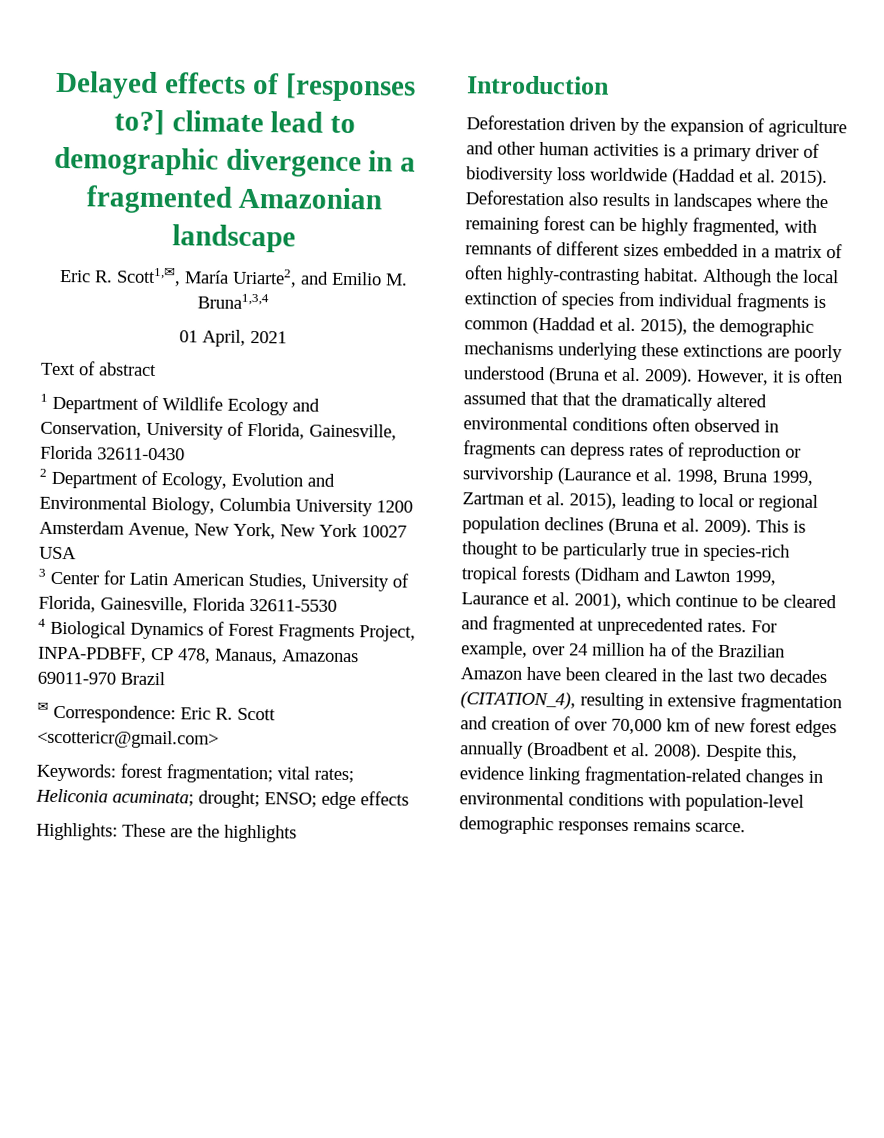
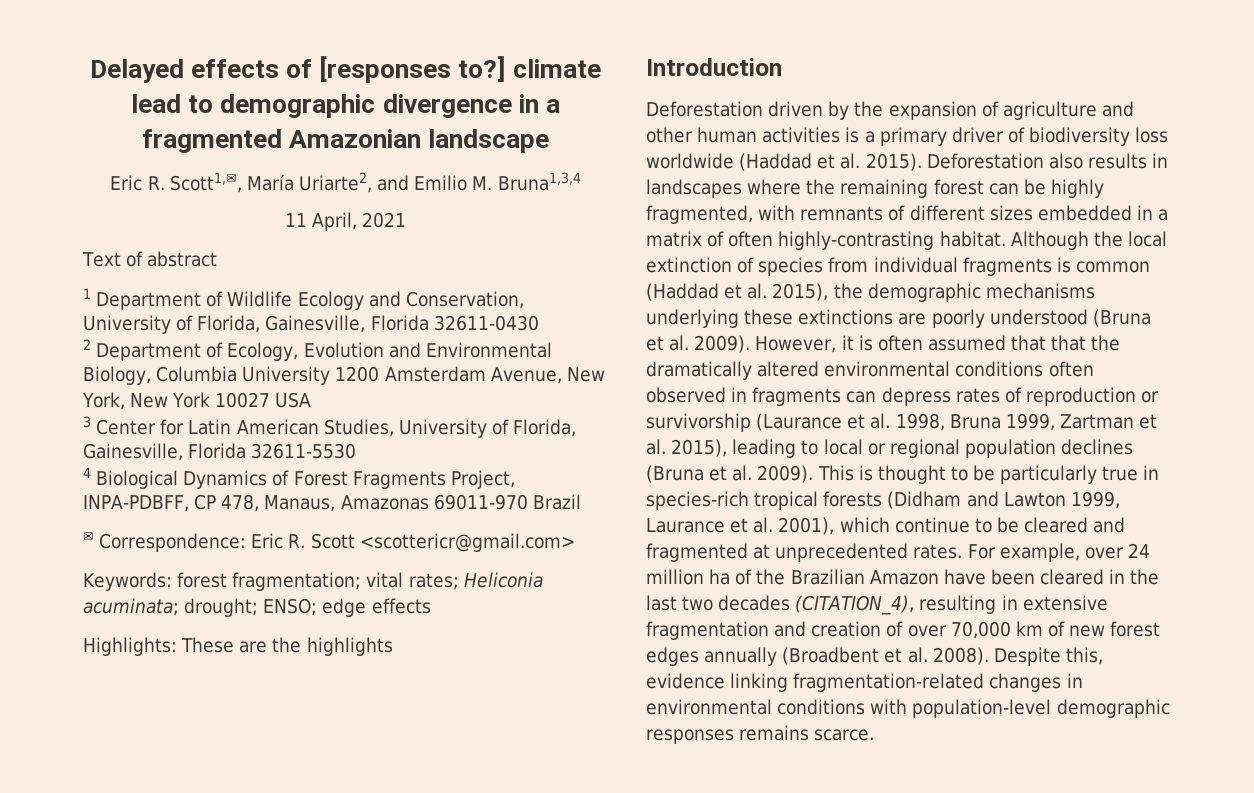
[179,330,198,343] 01 -> [284,213,307,227] 11

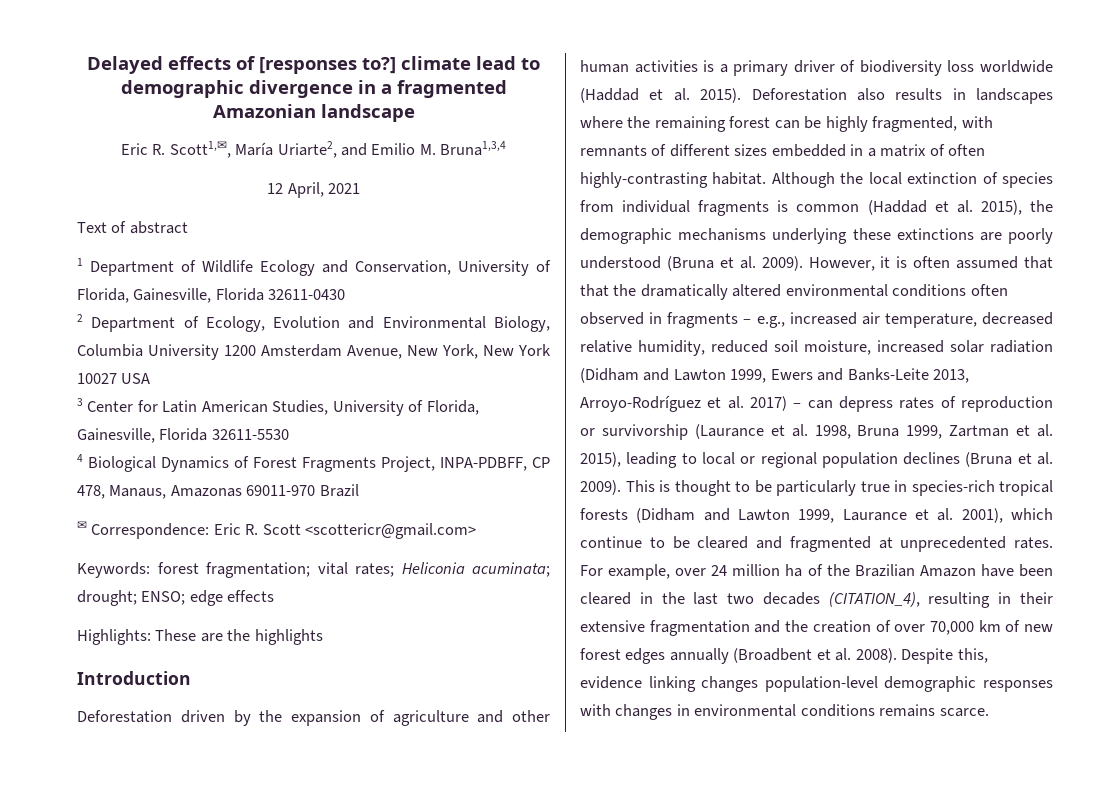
[284,213,307,227] 11 -> [267,183,284,194] 12
(842, 396) none -> [743,312,1053,328] [580,340,1053,356] [580,368,970,383] [580,395,802,412] – e.g., increased air temperature, decreased relative humidity, reduced soil moisture, increased solar radiation (Didham and Lawton 1999, Ewers and Banks-Leite 2013, Arroyo-Rodríguez et al. 2017) –
(1018, 602) none -> [1020,592,1053,604] their
(807, 629) none -> [785,620,809,632] the
[793,673,1083,692] [646,699,1170,718] [646,729,734,744] fragmentation-related changes in environmental conditions with population-level demographic responses -> [701,676,1053,692] [580,704,875,720] changes population-level demographic responses with changes in environmental conditions

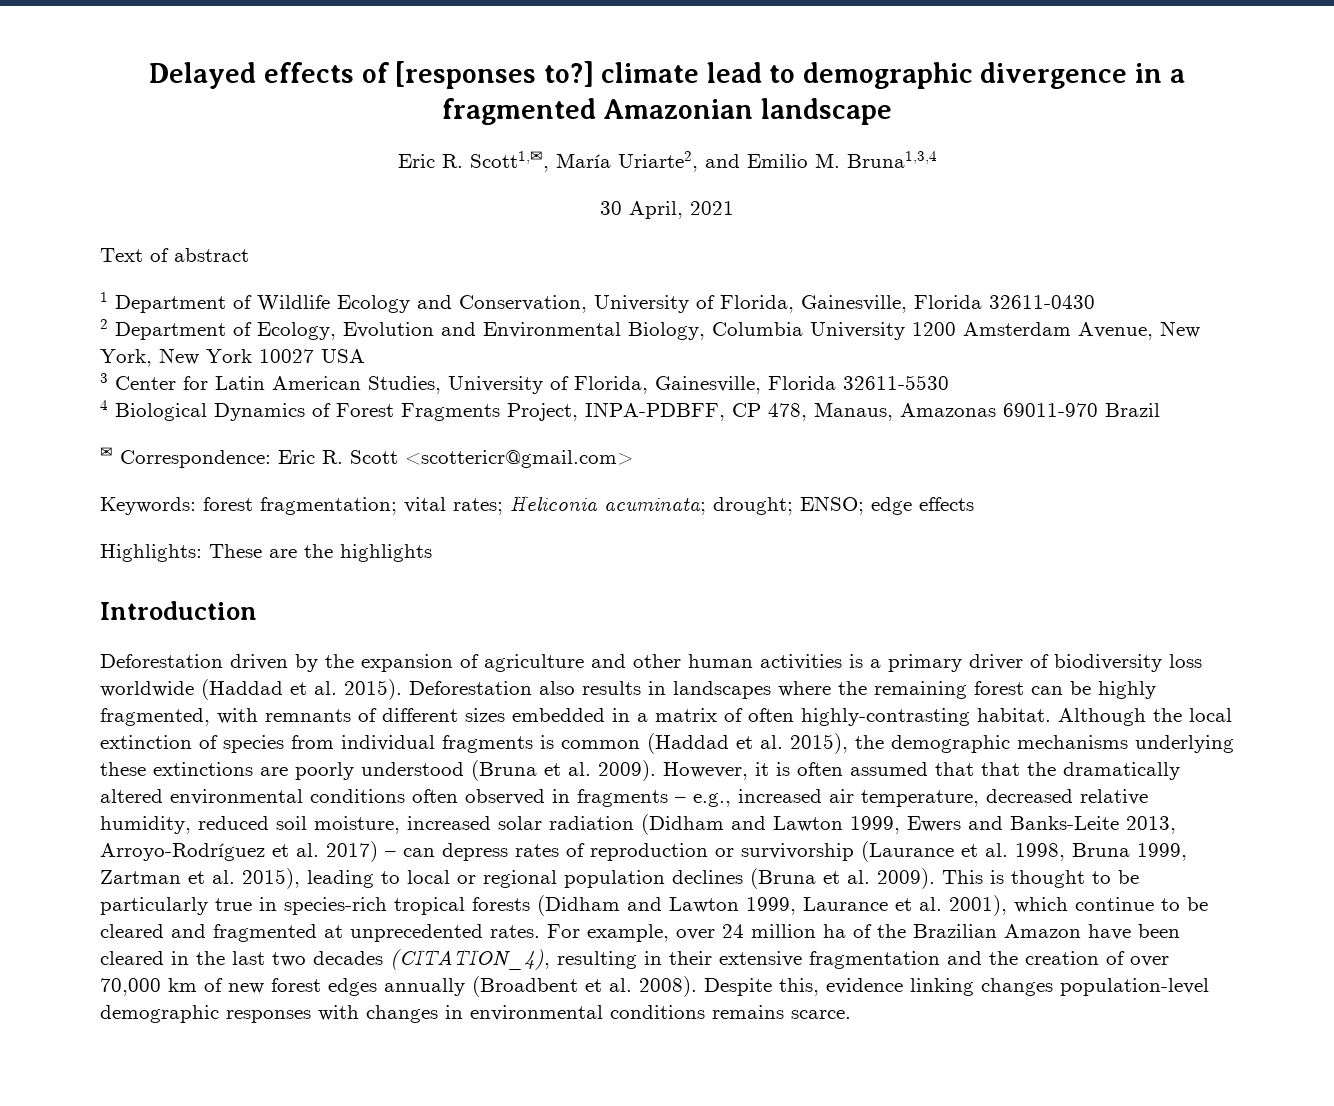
[267,183,284,194] 12 -> [600,201,622,215] 30

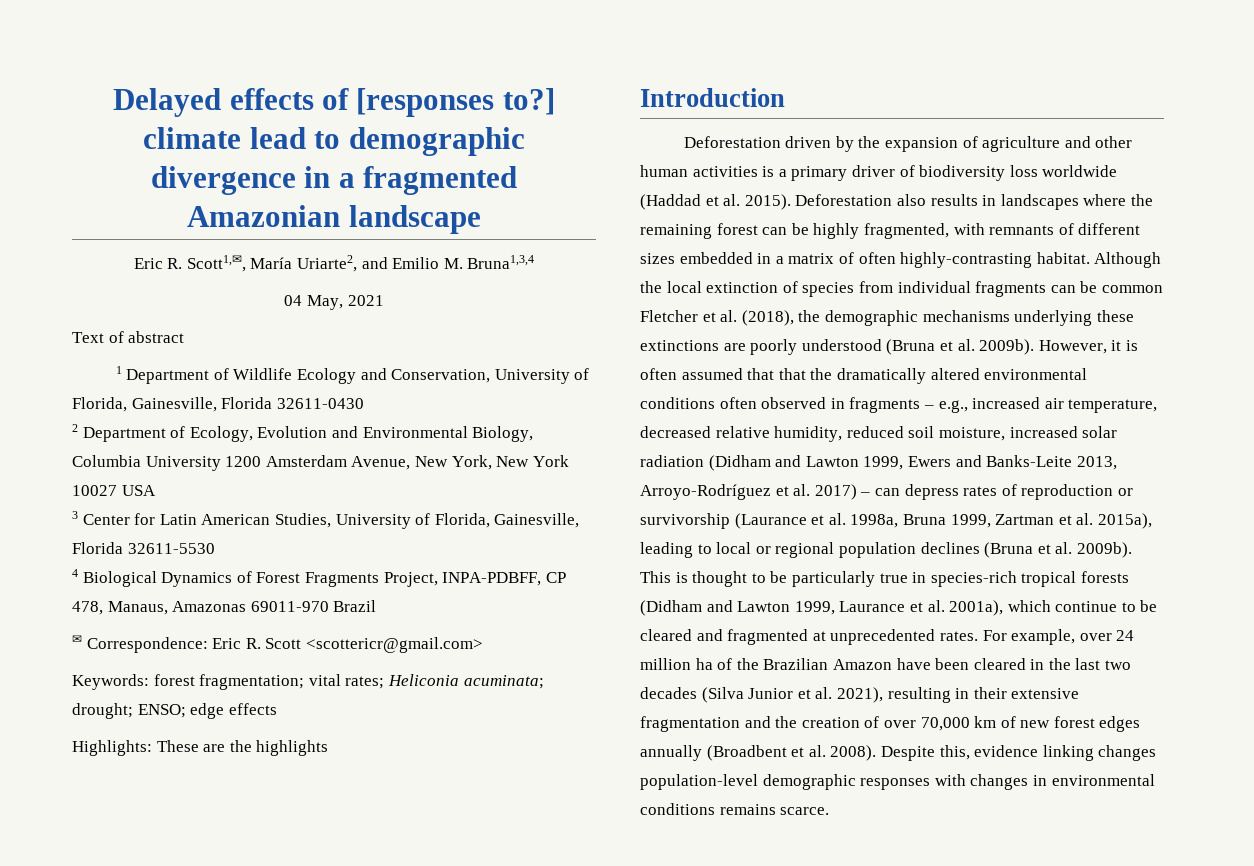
[600,201,683,219] 30 April, -> [284,295,343,310] 04 May,
[540,733,848,754] is common (Haddad et al. 2015), -> [1050,281,1163,293] [640,310,794,326] can be common Fletcher et al. (2018),
[598,760,656,781] 2009). -> [979,339,1035,355] 2009b).
[1015,843,1065,861] 1998, -> [850,514,899,528] 1998a,
[242,868,300,889] 2015), -> [1097,513,1152,529] 2015a),
[877,868,935,889] 2009). -> [1076,542,1132,558] 2009b).
[949,895,1007,916] 2001), -> [949,600,1004,616] 2001a),
[390,949,550,970] (CITATION_4), -> [701,687,883,703] (Silva Junior et al. 2021),

